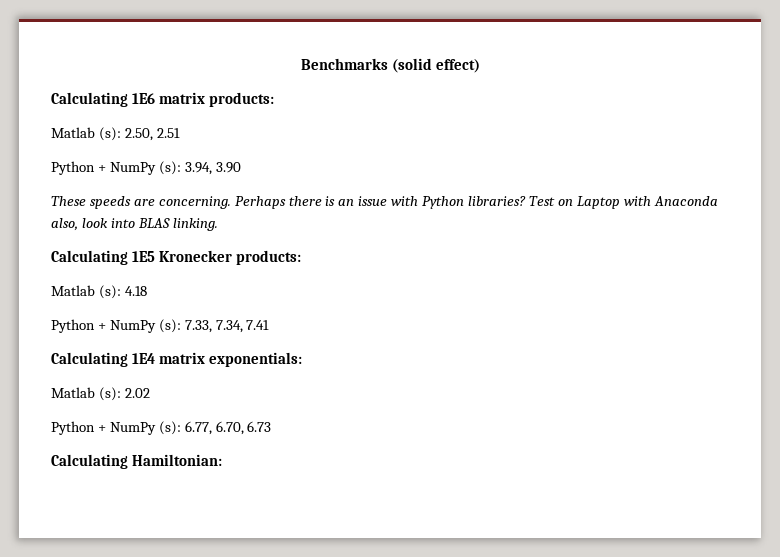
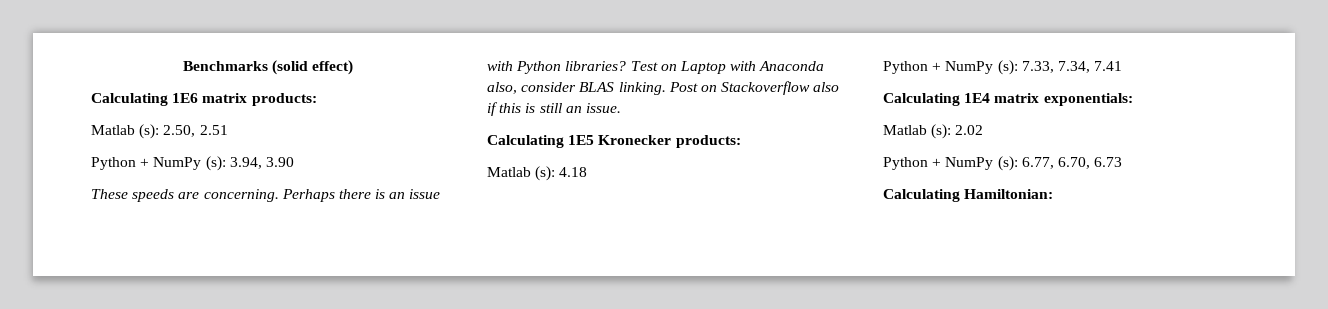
[81,218,135,228] look into -> [521,82,577,92] consider
(218, 224) none -> [668,81,840,95] [487,102,621,116] Post on Stackoverflow also if this is still an issue.

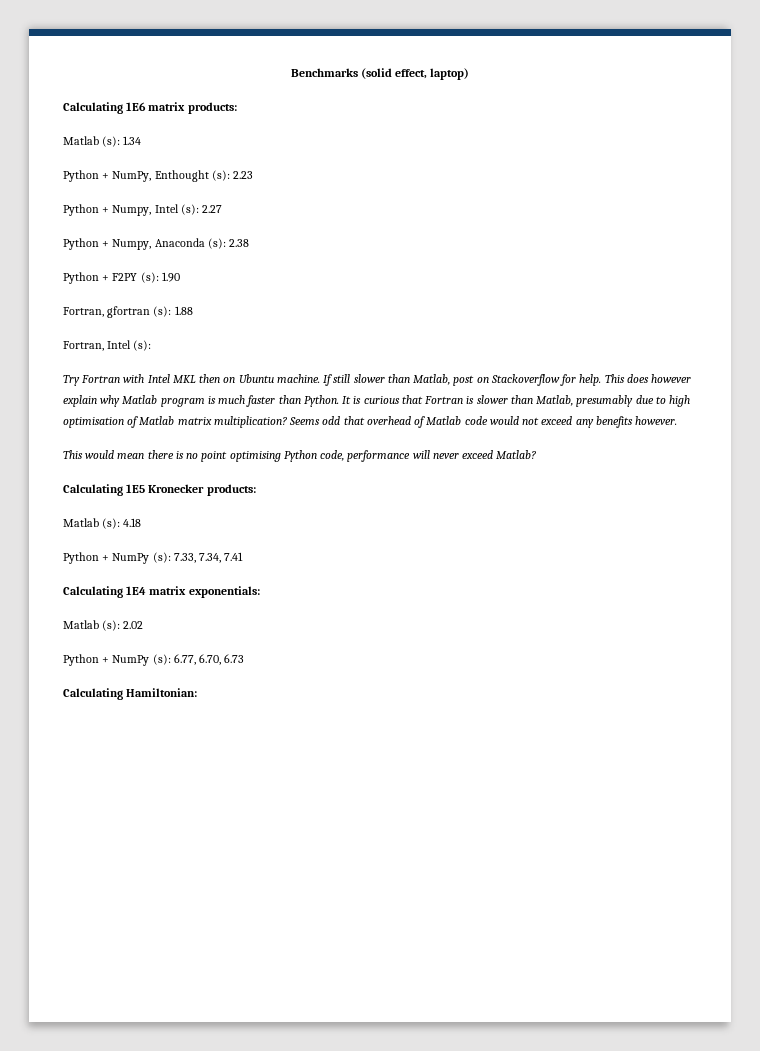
[312,60,354,75] effect) -> [395,68,470,80] effect, laptop)
[163,125,228,137] [91,156,294,171] [91,189,441,202] [487,61,825,74] [487,81,840,95] [487,102,621,116] 2.50, 2.51 // Python + NumPy (s): 3.94, 3.90 // These speeds are concerning. Perhaps there is an issue with Python libraries? Test on Laptop with Anaconda also, consider BLAS linking. Post on Stackoverflow also if this is still an issue. -> [123,136,142,145] [63,170,254,182] [63,204,223,216] [63,238,250,250] [63,272,180,284] [63,306,193,318] [63,340,152,351] [63,374,692,386] [63,395,691,407] [63,416,678,428] [63,450,537,462] 1.34 // Python + NumPy, Enthought (s): 2.23 // Python + Numpy, Intel (s): 2.27 // Python + Numpy, Anaconda (s): 2.38 // Python + F2PY (s): 1.90 // Fortran, gfortran (s): 1.88 // Fortran, Intel (s): // Try Fortran with Intel MKL then on Ubuntu machine. If still slower than Matlab, post on Stackoverflow for help. This does however explain why Matlab program is much faster than Python. It is curious that Fortran is slower than Matlab, presumably due to high optimisation of Matlab matrix multiplication? Seems odd that overhead of Matlab code would not exceed any benefits however. // This would mean there is no point optimising Python code, performance will never exceed Matlab?

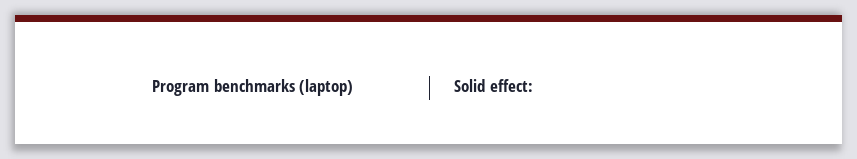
[290,68,470,80] [63,102,237,114] [63,136,142,147] [63,170,254,182] [63,204,223,216] [63,238,250,250] [63,272,180,284] [63,306,193,318] [63,340,152,351] [63,374,692,386] [63,395,691,407] [63,416,678,428] [63,450,537,462] [63,484,256,496] [63,518,142,529] [63,552,244,564] [63,586,260,598] [63,620,144,631] [63,654,245,666] [63,688,198,700] Benchmarks (solid effect, laptop) // Calculating 1E6 matrix products: // Matlab (s): 1.34 // Python + NumPy, Enthought (s): 2.23 // Python + Numpy, Intel (s): 2.27 // Python + Numpy, Anaconda (s): 2.38 // Python + F2PY (s): 1.90 // Fortran, gfortran (s): 1.88 // Fortran, Intel (s): // Try Fortran with Intel MKL then on Ubuntu machine. If still slower than Matlab, post on Stackoverflow for help. This does however explain why Matlab program is much faster than Python. It is curious that Fortran is slower than Matlab, presumably due to high optimisation of Matlab matrix multiplication? Seems odd that overhead of Matlab code would not exceed any benefits however. // This would mean there is no point optimising Python code, performance will never exceed Matlab? // Calculating 1E5 Kronecker products: // Matlab (s): 4.18 // Python + NumPy (s): 7.33, 7.34, 7.41 // Calculating 1E4 matrix exponentials: // Matlab (s): 2.02 // Python + NumPy (s): 6.77, 6.70, 6.73 // Calculating Hamiltonian: -> [151,79,354,96] [454,79,533,92] Program benchmarks (laptop) // Solid effect:

